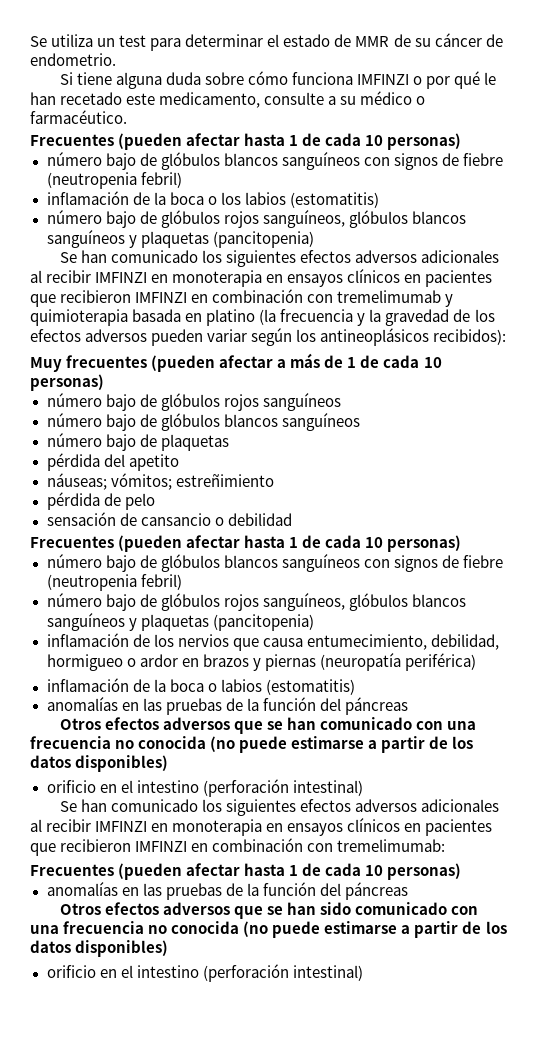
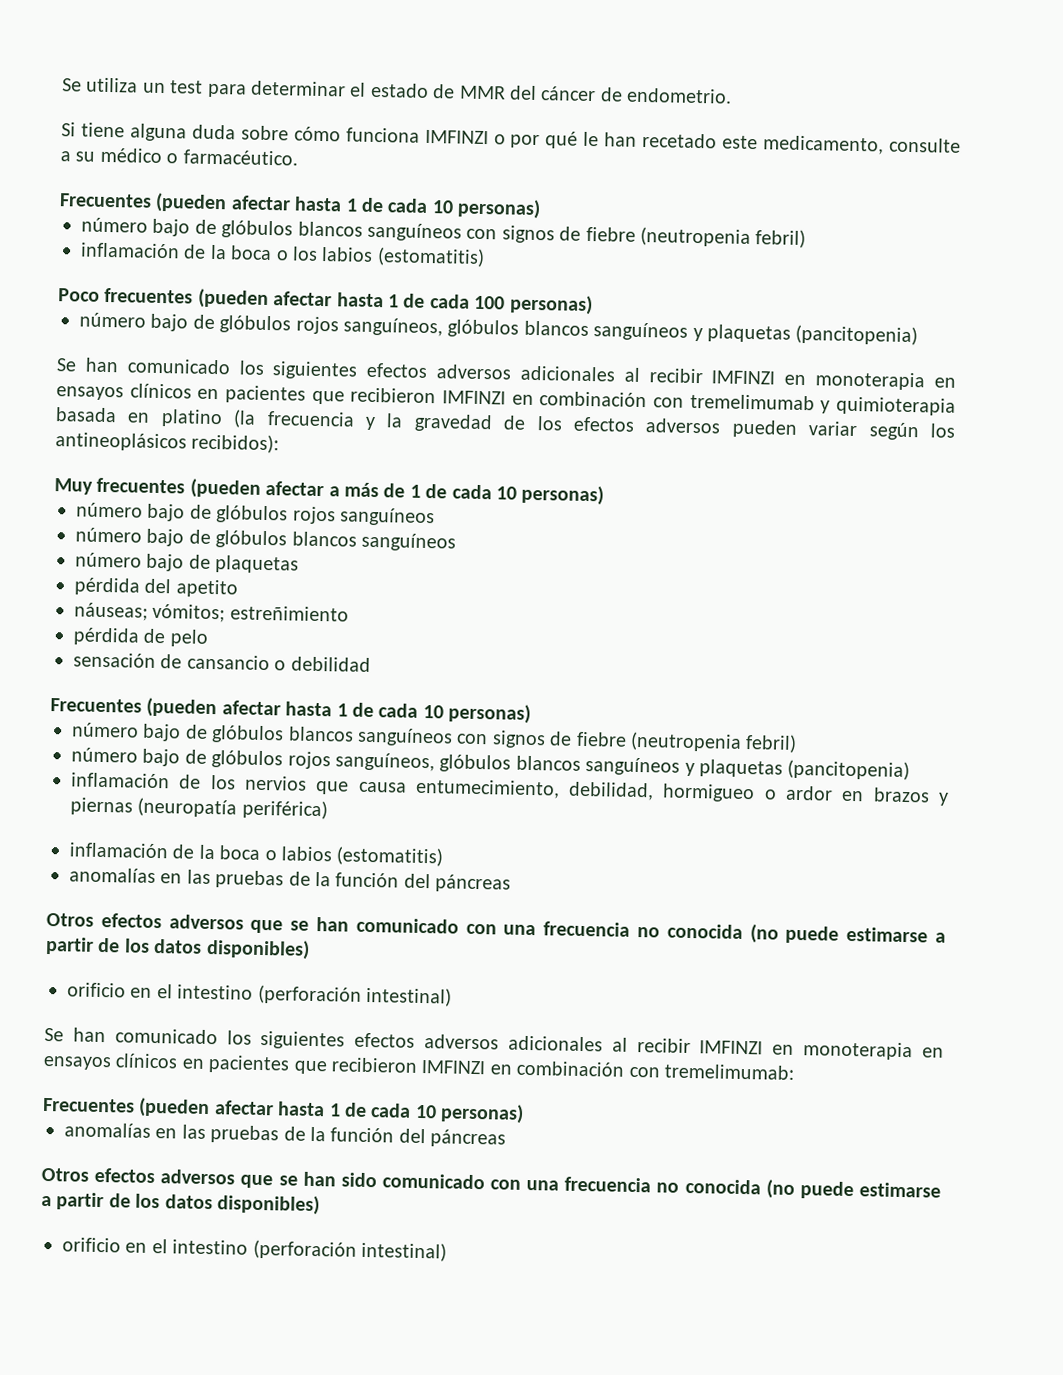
[393,34,431,47] de su -> [508,85,537,100] del
(379, 200) none -> [58,287,593,316] // Poco frecuentes (pueden afectar hasta 1 de cada 100 personas)

